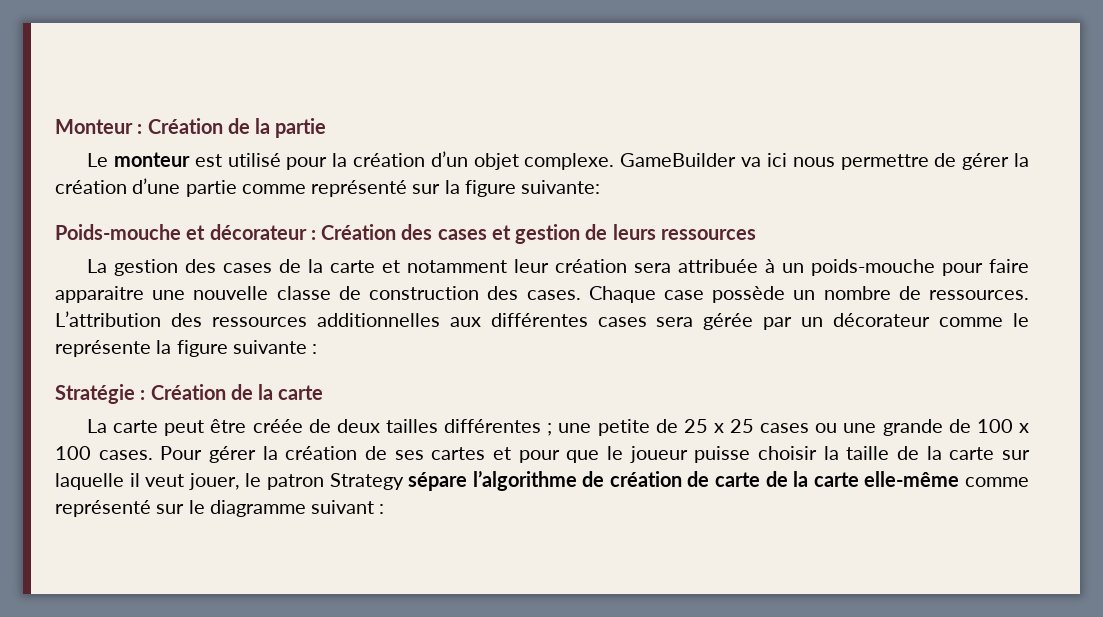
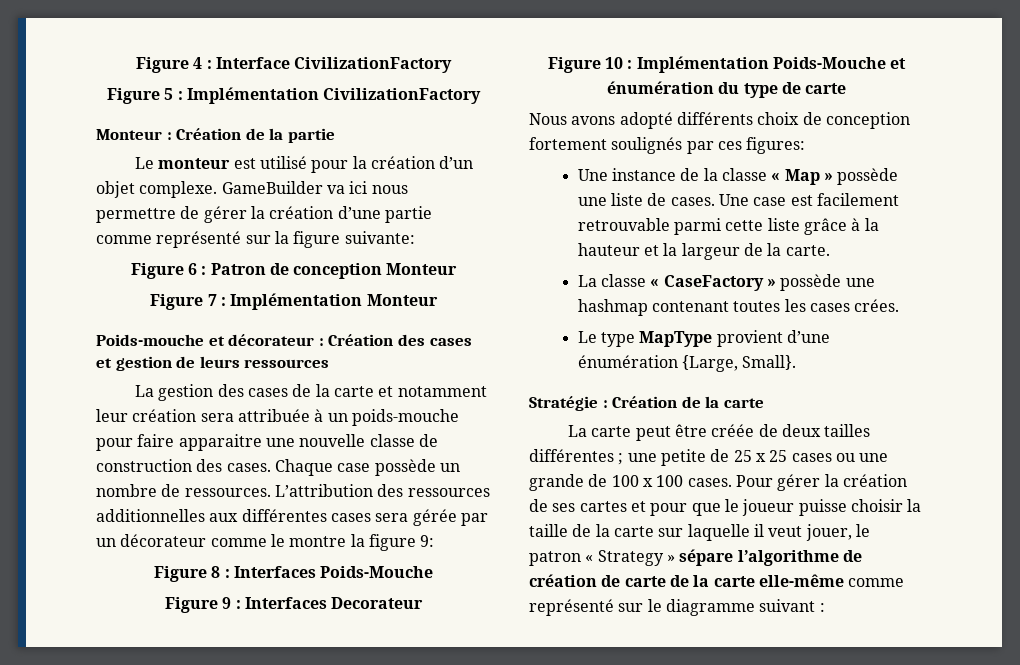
(55, 126) none -> [135,57,453,73] [106,87,482,104] Figure 4 : Interface CivilizationFactory // Figure 5 : Implémentation CivilizationFactory //
(601, 187) none -> [130,263,458,279] [150,293,438,310] // Figure 6 : Patron de conception Monteur // Figure 7 : Implémentation Monteur
[55,340,318,357] représente la figure suivante : -> [289,534,435,551] [153,566,434,582] [164,597,424,613] [547,56,907,73] [606,81,847,98] [529,112,910,129] [529,137,806,154] [577,168,899,185] [577,193,900,206] [577,218,879,235] [577,243,830,260] [577,274,875,291] [577,299,900,316] [577,330,831,347] [577,355,797,372] montre la figure 9: // Figure 8 : Interfaces Poids-Mouche // Figure 9 : Interfaces Decorateur // Figure 10 : Implémentation Poids-Mouche et énumération du type de carte // Nous avons adopté différents choix de conception fortement soulignés par ces figures: // Une instance de la classe « Map » possède une liste de cases. Une case est facilement retrouvable parmi cette liste grâce à la hauteur et la largeur de la carte. // La classe « CaseFactory » possède une hashmap contenant toutes les cases crées. // Le type MapType provient d’une énumération {Large, Small}.
[329,473,404,490] Strategy -> [585,550,675,566] « Strategy »

